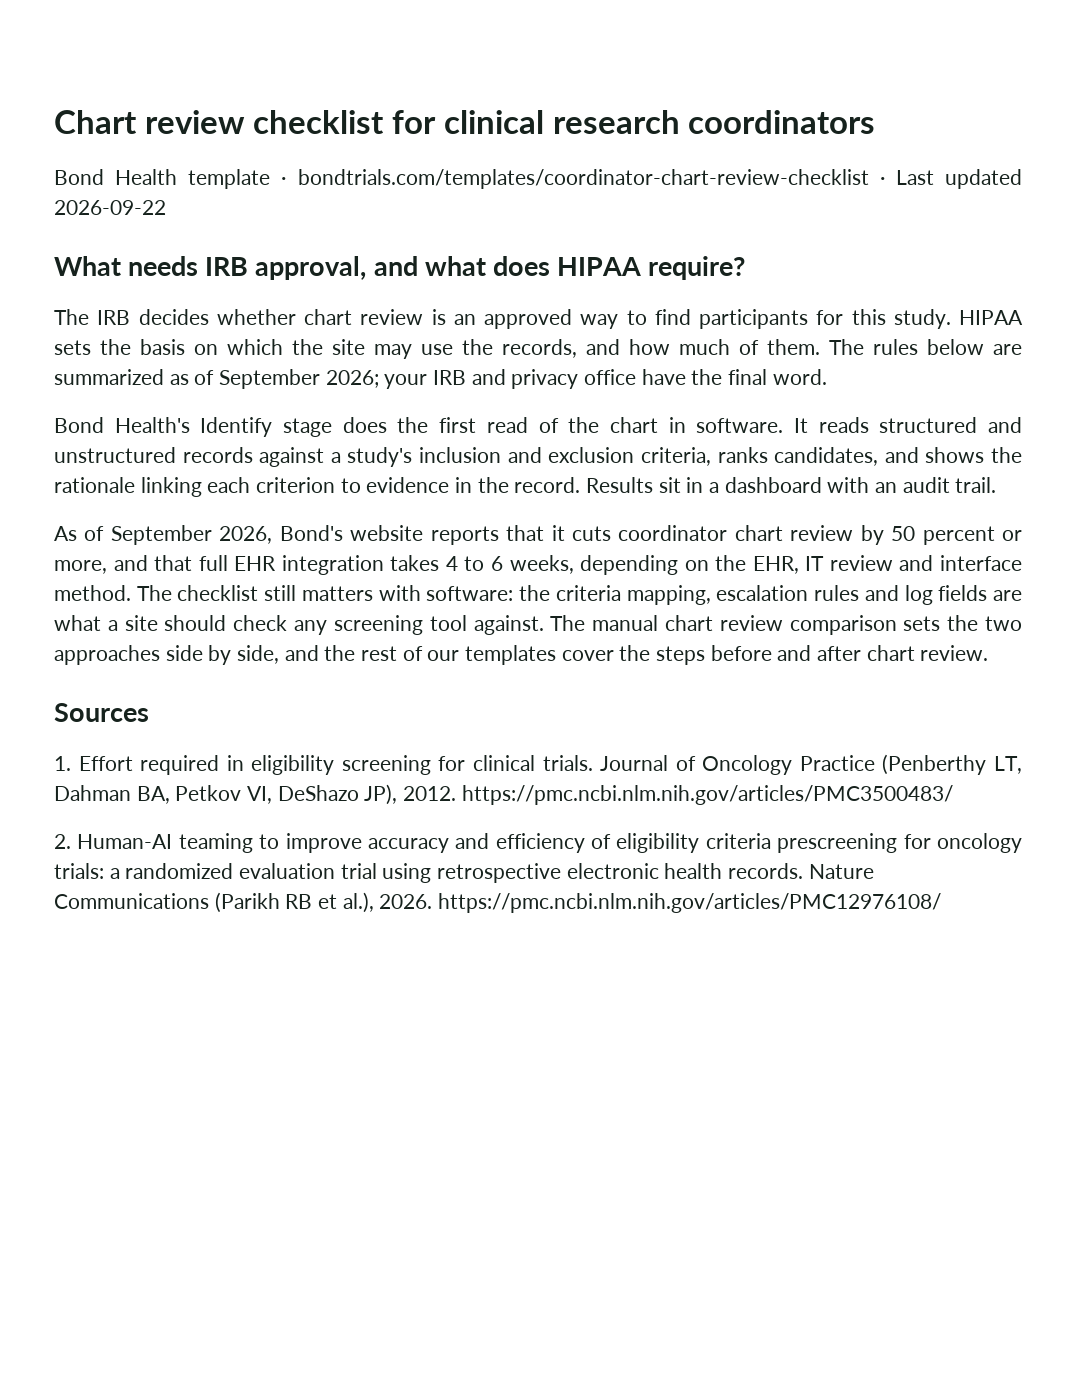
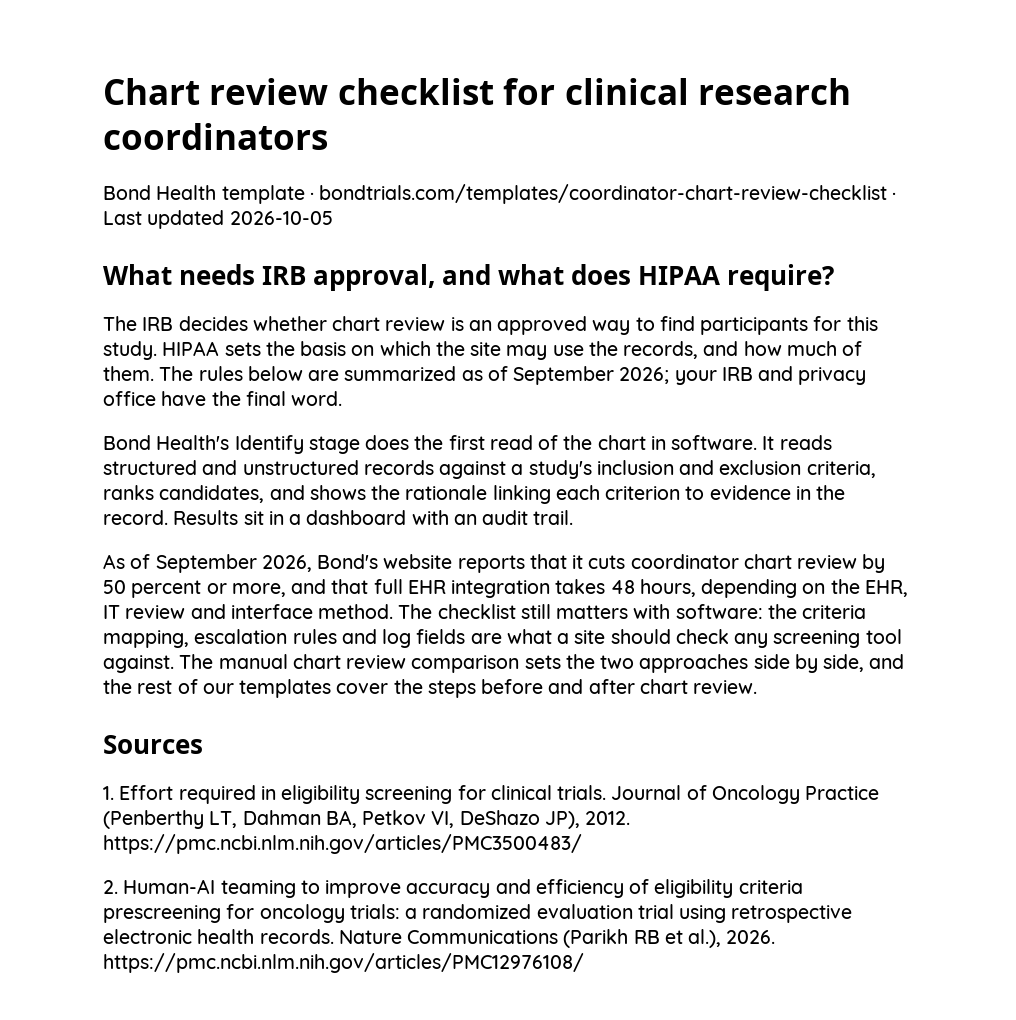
[54,200,166,215] 2026-09-22 -> [229,211,333,225] 2026-10-05
[445,555,574,574] 4 to 6 weeks, -> [610,579,696,597] 48 hours,

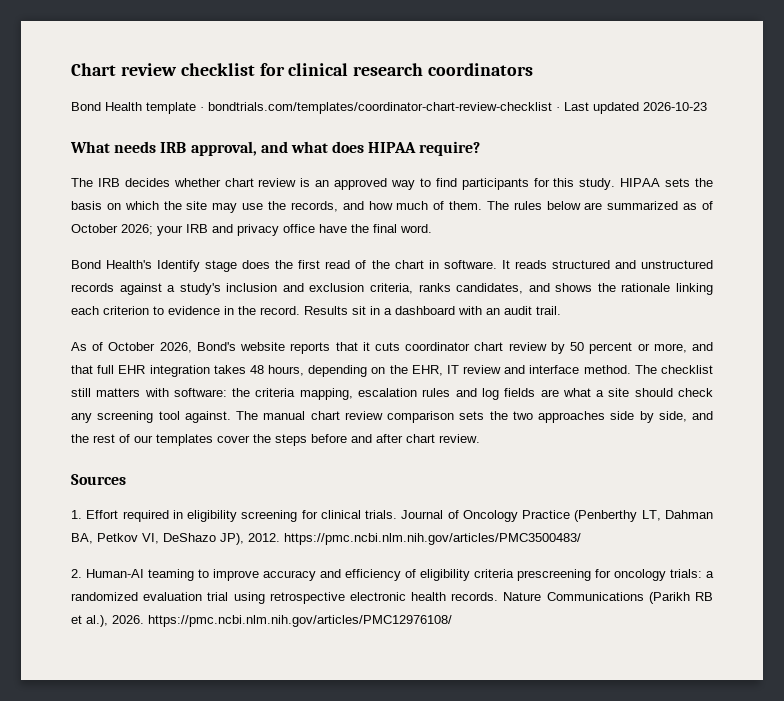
[229,211,333,225] 2026-10-05 -> [643,102,707,111] 2026-10-23
[513,366,615,385] September -> [71,224,118,233] October
[155,554,257,573] September -> [108,342,156,351] October

